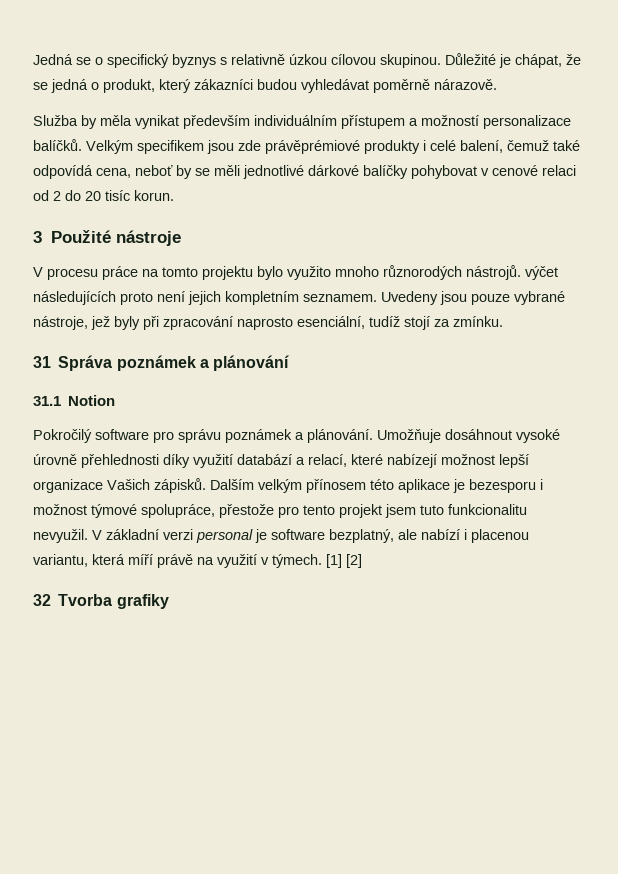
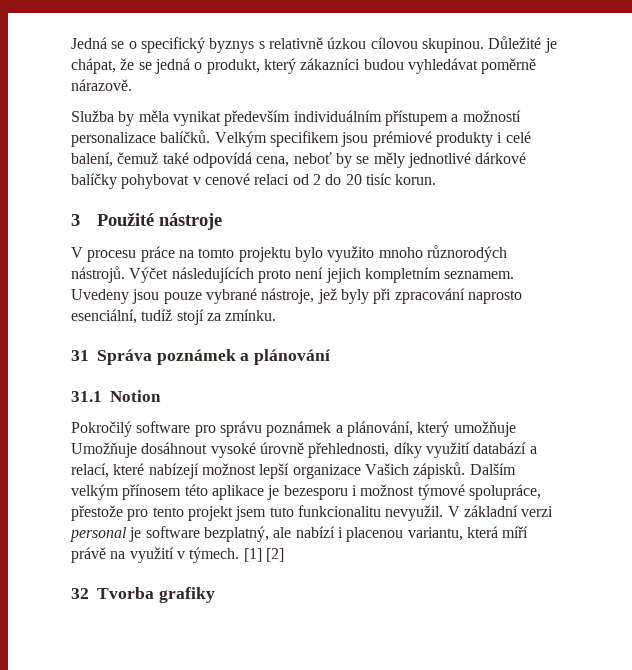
[238,140,360,154] zde právěprémiové -> [372,131,432,147] prémiové
[214,165,240,176] měli -> [373,152,405,168] měly
[525,266,558,280] výčet -> [129,267,169,283] Výčet
[307,429,373,443] plánování. -> [346,421,516,437] plánování, který umožňuje
[81,454,159,468] přehlednosti -> [308,442,390,458] přehlednosti,

